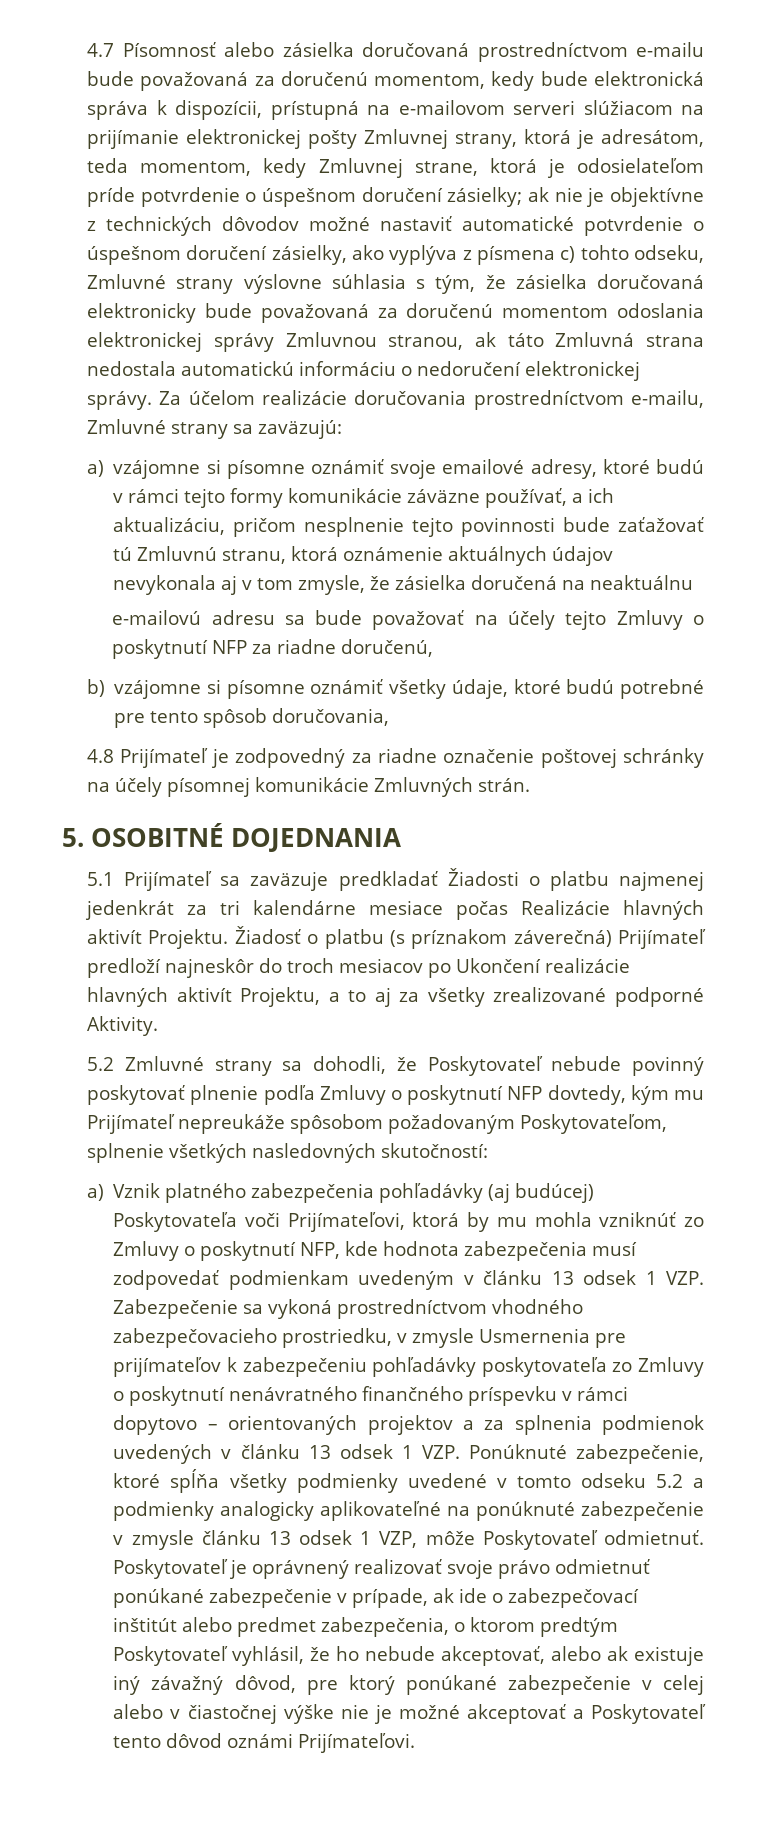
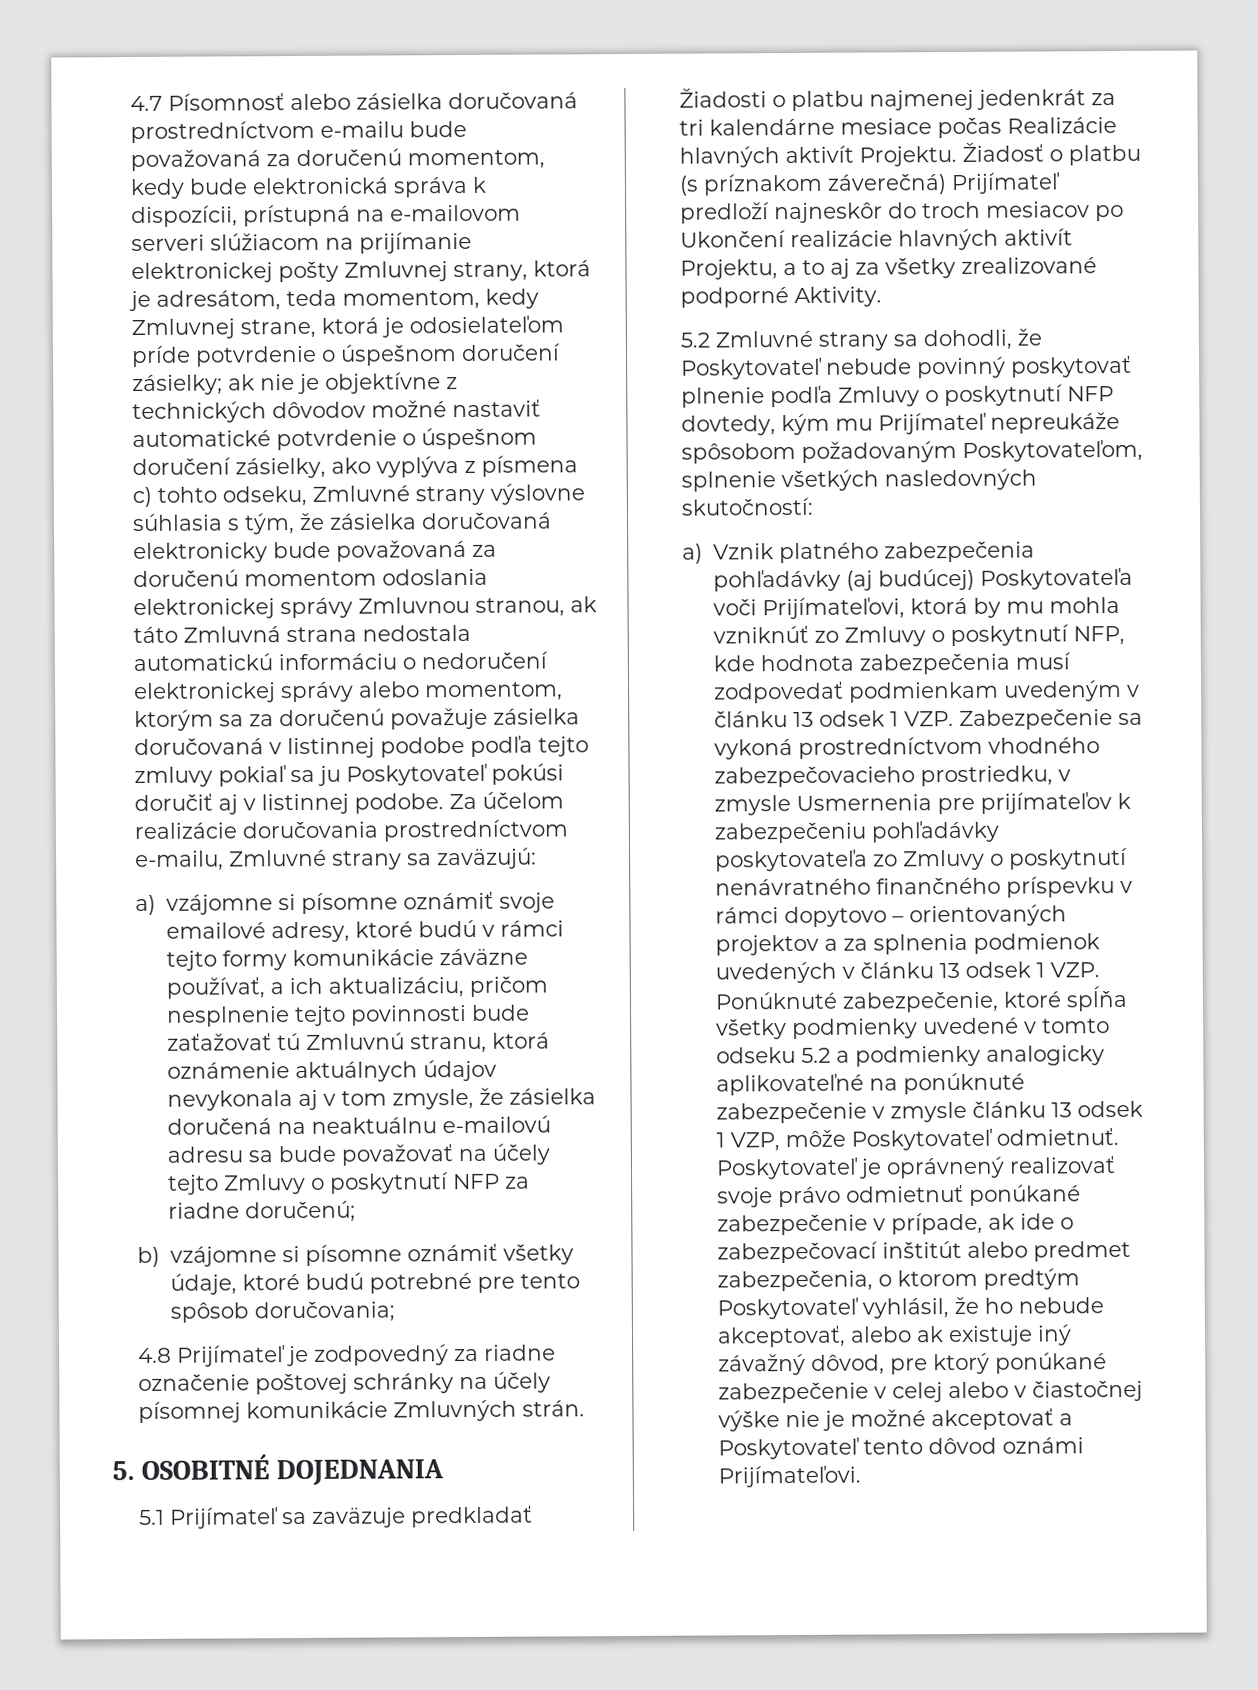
[87,391,153,410] správy. -> [280,681,564,703] [134,707,581,732] [134,735,590,759] [134,763,565,788] [134,793,445,815] správy alebo momentom, ktorým sa za doručenú považuje zásielka doručovaná v listinnej podobe podľa tejto zmluvy pokiaľ sa ju Poskytovateľ pokúsi doručiť aj v listinnej podobe.
(694, 582) // -> (438, 1125) none
[341,639,434,657] doručenú, -> [245,1200,357,1223] doručenú;
[272,708,390,726] doručovania, -> [254,1301,396,1323] doručovania;

